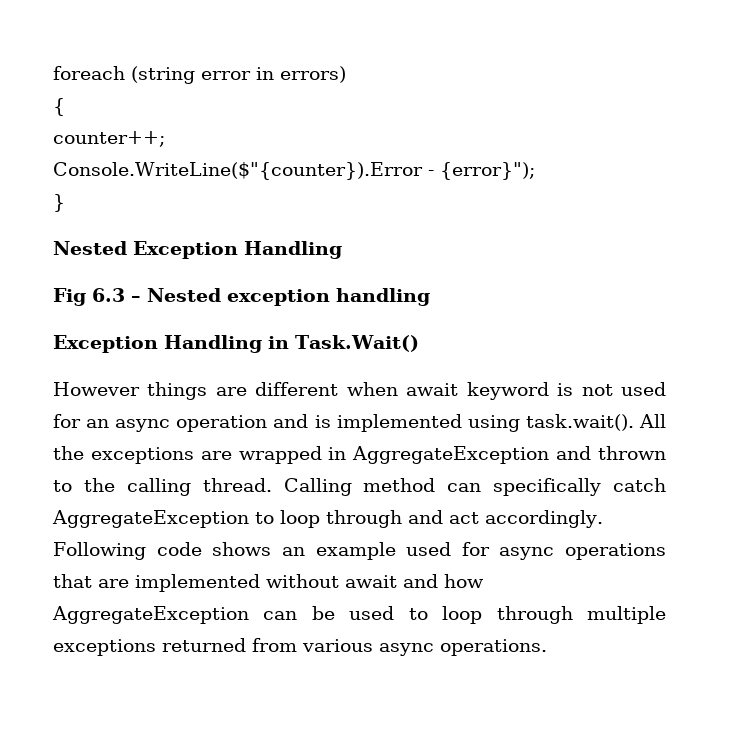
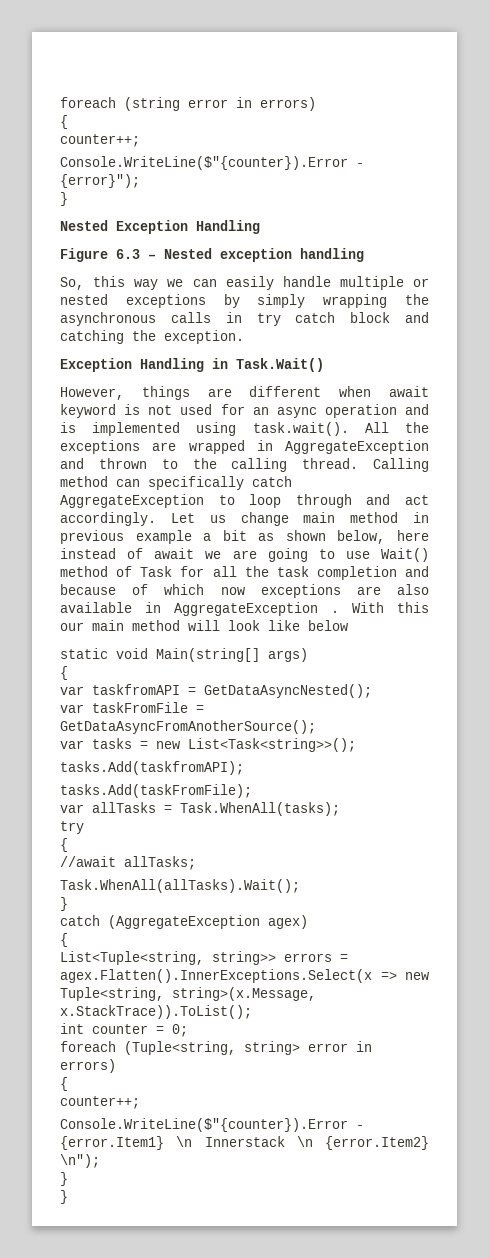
[53,288,86,306] Fig -> [60,248,108,262] Figure
(430, 297) none -> [60,276,429,290] [60,294,430,308] [60,312,429,326] [60,330,244,344] // So, this way we can easily handle multiple or nested exceptions by simply wrapping the asynchronous calls in try catch block and catching the exception.
[53,382,140,396] However -> [60,387,124,400] However,
[53,542,666,560] [53,574,484,592] [52,606,667,624] [53,638,547,656] Following code shows an example used for async operations that are implemented without await and how AggregateException can be used to loop through multiple exceptions returned from various async operations. -> [170,512,429,526] [60,530,429,544] [60,548,429,562] [60,566,429,580] [60,584,429,598] [60,602,429,616] [60,620,348,631] [60,648,308,662] [60,666,68,680] [60,684,372,698] [60,702,204,713] [60,720,316,734] [60,738,356,752] [60,761,244,775] [60,784,252,798] [60,802,340,816] [60,821,84,834] [60,838,68,852] [60,856,196,870] [60,879,300,893] [60,897,68,911] [60,915,308,929] [60,933,68,947] [60,951,348,965] [60,969,429,983] [60,987,316,1001] [60,1005,252,1019] [60,1023,188,1037] [60,1041,372,1055] [60,1059,116,1073] [60,1077,68,1091] [60,1096,140,1109] [60,1118,364,1132] [60,1136,429,1150] [60,1154,100,1168] [60,1172,68,1186] [60,1190,68,1204] Let us change main method in previous example a bit as shown below, here instead of await we are going to use Wait() method of Task for all the task completion and because of which now exceptions are also available in AggregateException . With this our main method will look like below // static void Main(string[] args) // { // var taskfromAPI = GetDataAsyncNested(); // var taskFromFile = GetDataAsyncFromAnotherSource(); // var tasks = new List<Task<string>>(); // tasks.Add(taskfromAPI); // tasks.Add(taskFromFile); // var allTasks = Task.WhenAll(tasks); // try // { // //await allTasks; // Task.WhenAll(allTasks).Wait(); // } // catch (AggregateException agex) // { // List<Tuple<string, string>> errors = agex.Flatten().InnerExceptions.Select(x => new Tuple<string, string>(x.Message, x.StackTrace)).ToList(); // int counter = 0; // foreach (Tuple<string, string> error in errors) // { // counter++; // Console.WriteLine($"{counter}).Error - {error.Item1} \n Innerstack \n {error.Item2} \n"); // } // }

